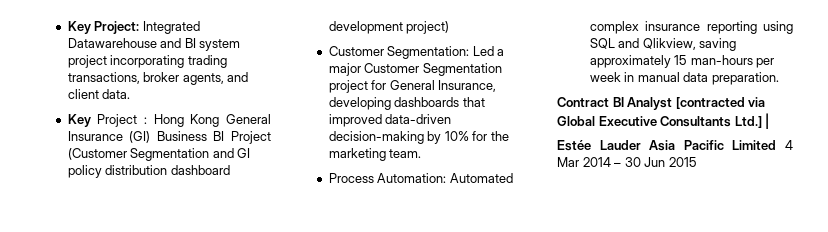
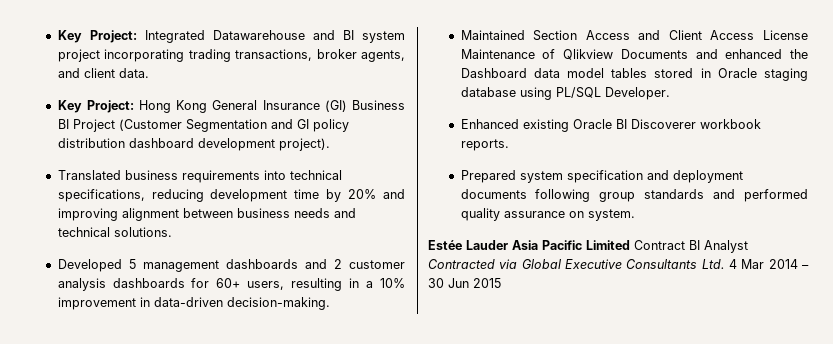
[97,114,148,127] Project : -> [86,100,134,113] Project:
[406,21,450,34] [328,46,505,59] [328,63,502,76] [328,80,497,93] [328,97,485,110] [328,114,452,127] [328,131,509,144] [328,148,422,161] [328,173,513,183] [589,21,793,34] [589,38,737,51] [589,55,775,68] [589,72,779,85] [557,97,766,110] [557,113,770,129] project) // Customer Segmentation: Led a major Customer Segmentation project for General Insurance, developing dashboards that improved data-driven decision-making by 10% for the marketing team. // Process Automation: Automated complex insurance reporting using SQL and Qlikview, saving approximately 15 man-hours per week in manual data preparation. // Contract BI Analyst [contracted via Global Executive Consultants Ltd.] | -> [278,138,330,151] [57,170,342,183] [57,189,405,202] [57,208,356,221] [57,227,172,237] [57,259,405,272] [57,278,406,291] [57,297,330,310] [460,30,808,41] [460,49,808,60] [460,68,808,81] [460,87,670,100] [460,119,761,132] [460,139,509,151] [460,170,743,183] [460,189,808,202] [460,208,635,221] project). // Translated business requirements into technical specifications, reducing development time by 20% and improving alignment between business needs and technical solutions. // Developed 5 management dashboards and 2 customer analysis dashboards for 60+ users, resulting in a 10% improvement in data-driven decision-making. // Maintained Section Access and Client Access License Maintenance of Qlikview Documents and enhanced the Dashboard data model tables stored in Oracle staging database using PL/SQL Developer. // Enhanced existing Oracle BI Discoverer workbook reports. // Prepared system specification and deployment documents following group standards and performed quality assurance on system.
(777, 145) none -> [634,240,748,253] [428,259,725,269] Contract BI Analyst Contracted via Global Executive Consultants Ltd.

